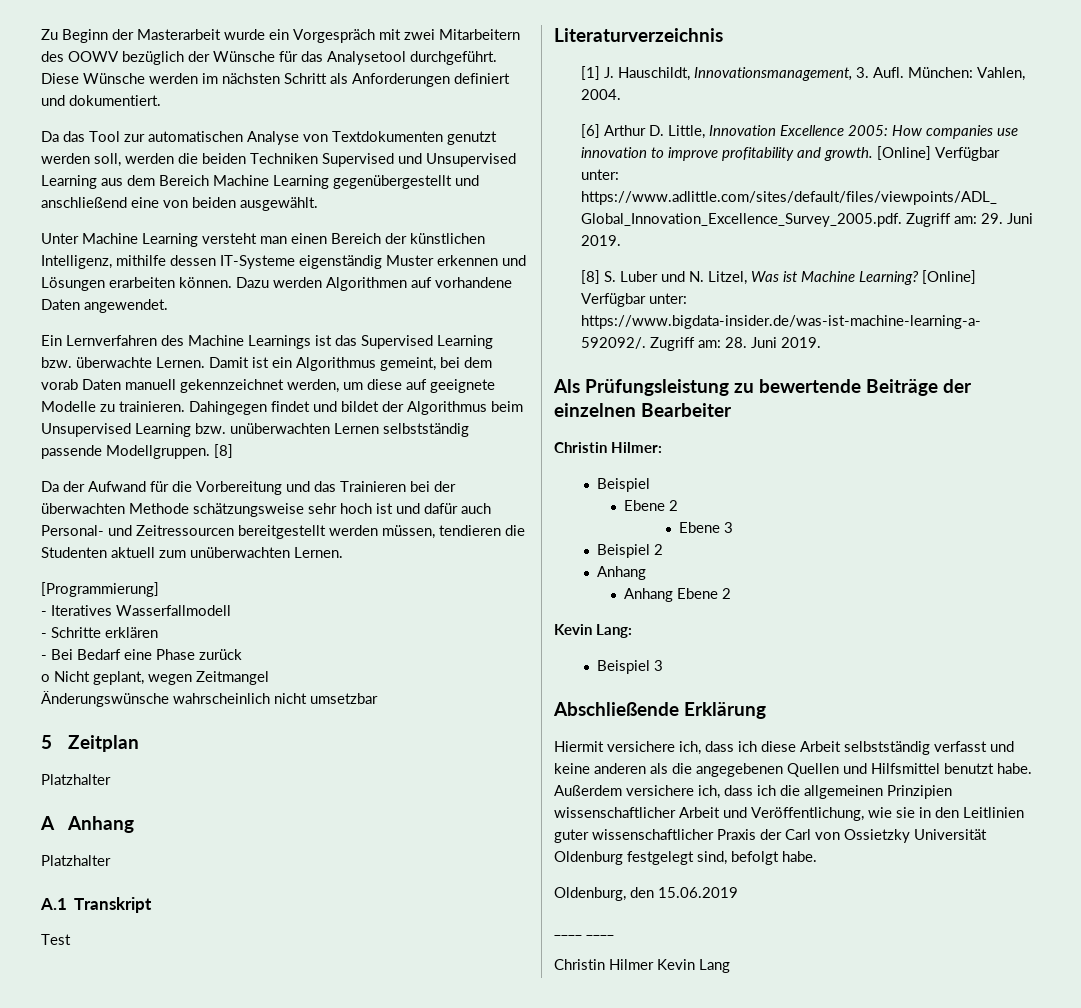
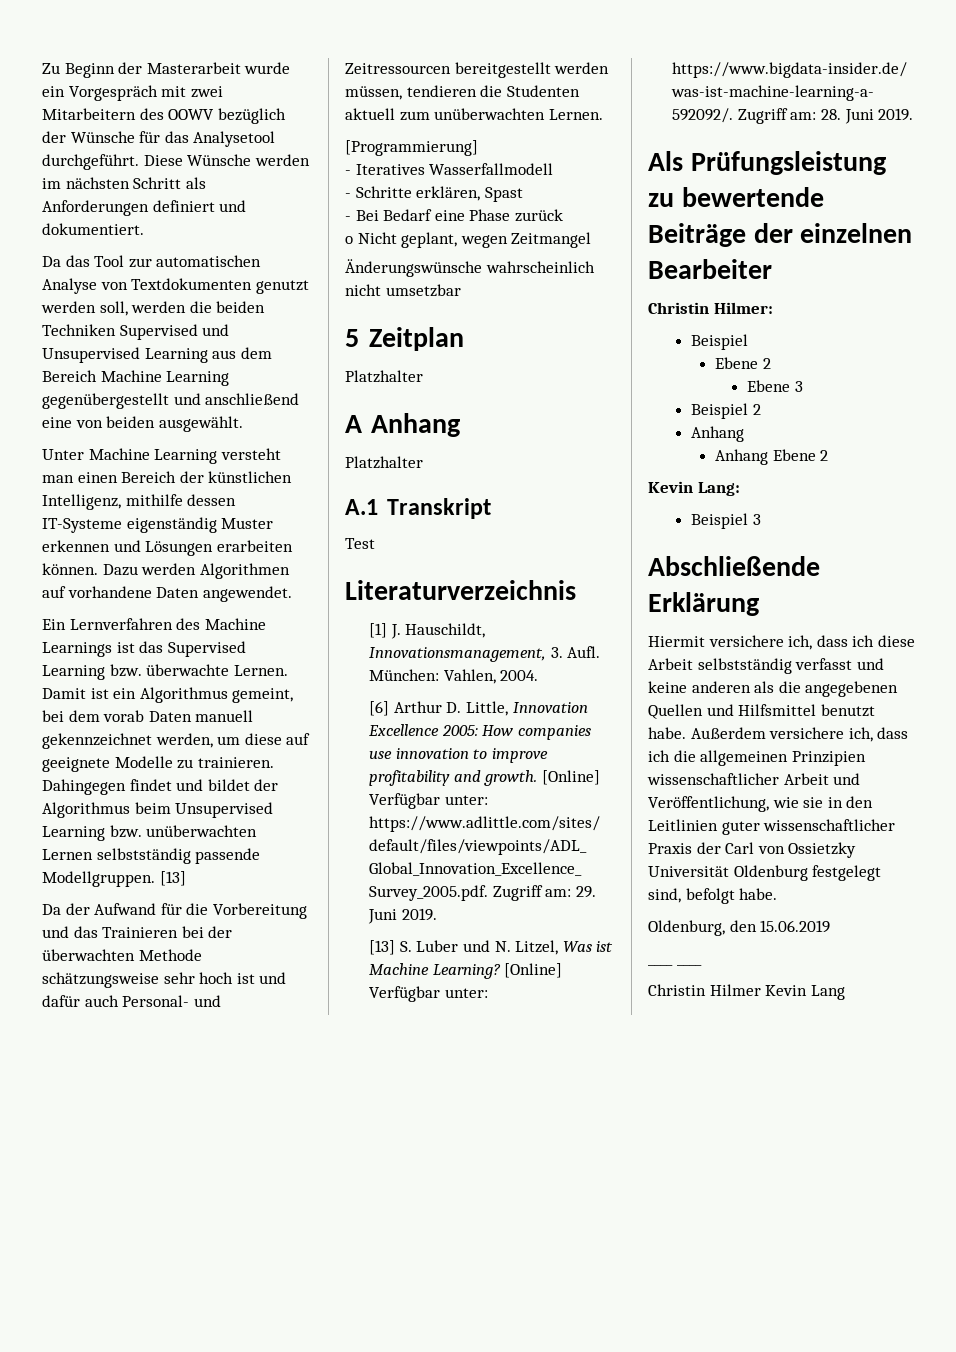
[214,444,233,458] [8] -> [159,871,186,886] [13]
[105,627,158,638] erklären -> [416,186,523,202] erklären, Spast
[581,270,601,284] [8] -> [369,940,396,955] [13]

